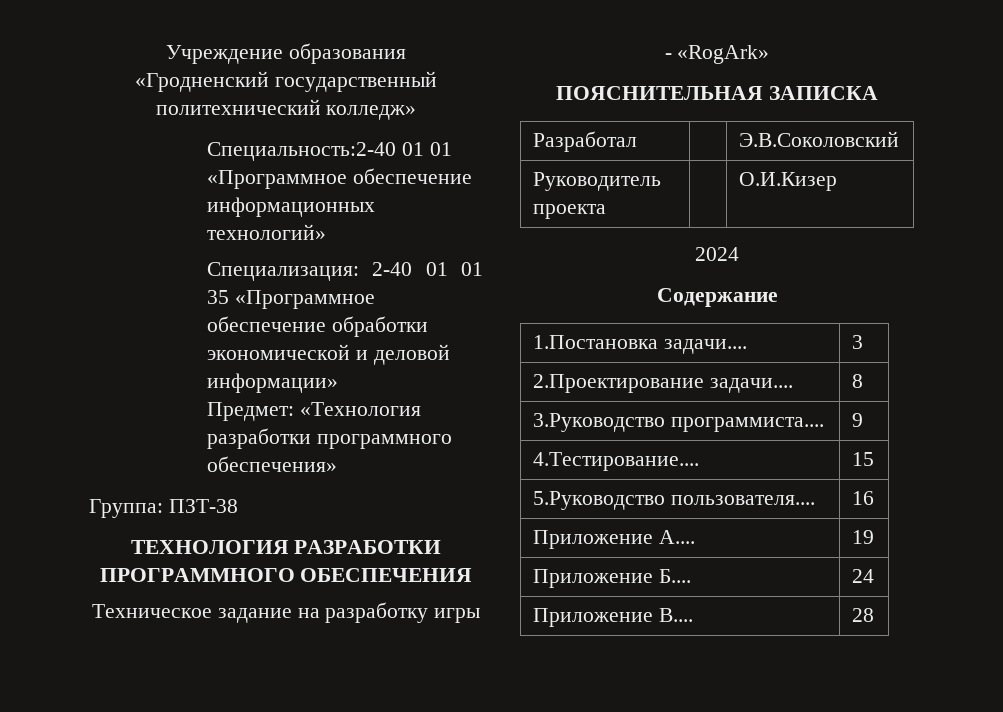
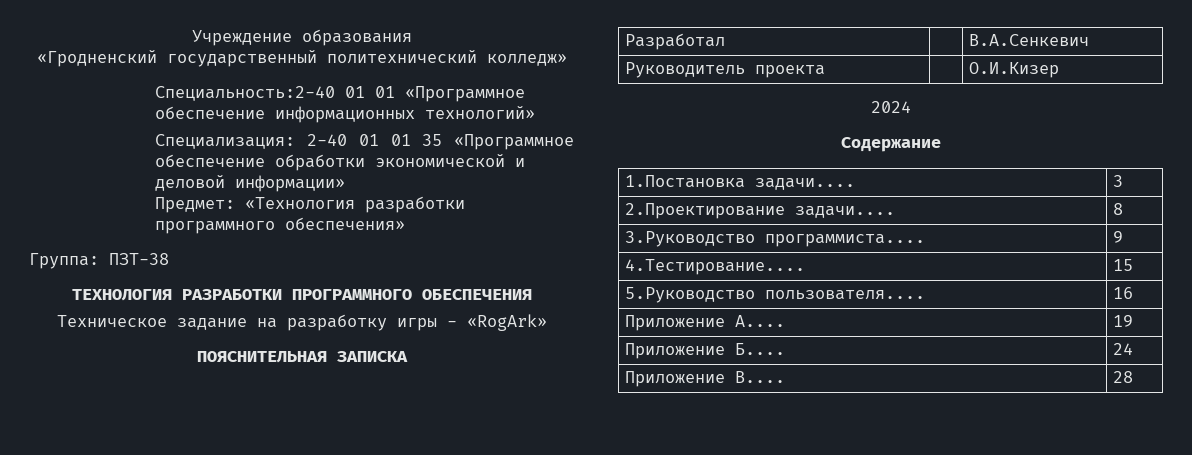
[738,131,899,147] Э.В.Соколовский -> [969,34,1090,46] В.А.Сенкевич

